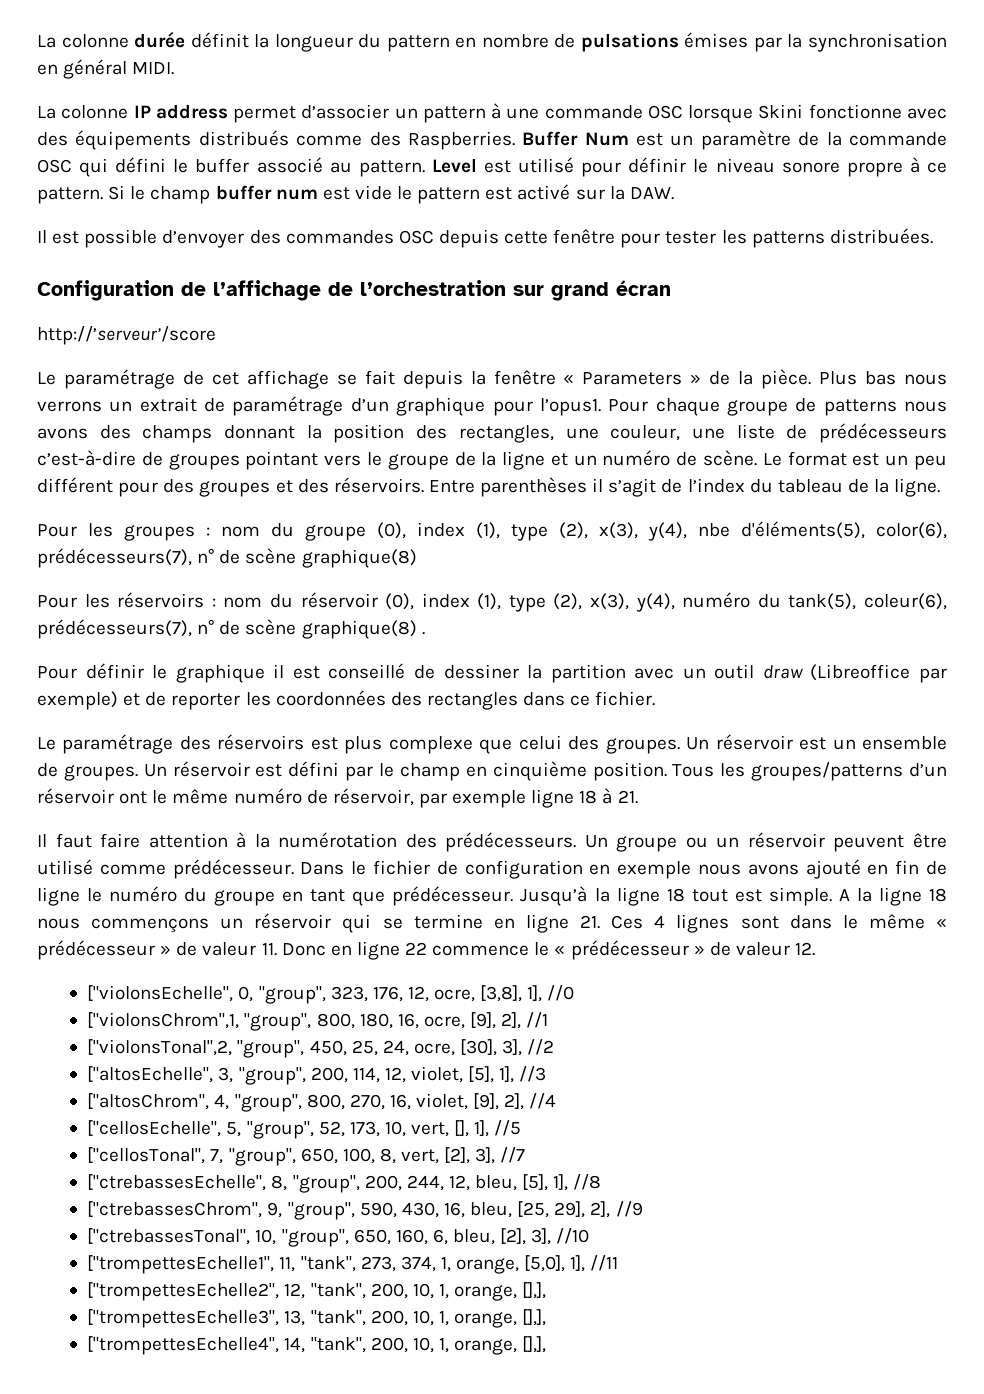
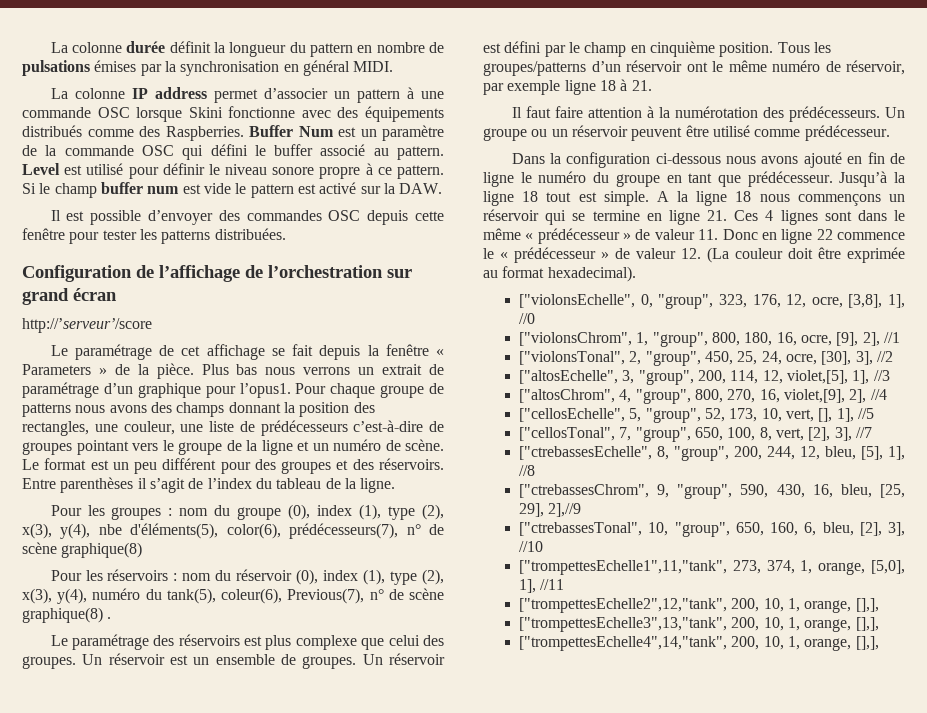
[37,619,192,639] prédécesseurs(7), -> [287,588,365,604] Previous(7),
[37,663,947,683] [37,690,656,710] // Pour définir le graphique il est conseillé de dessiner la partition avec un outil draw (Libreoffice par exemple) et de reporter les coordonnées des rectangles dans ce fichier. -> (112, 618) none
[300,860,692,879] Dans le fichier de configuration en exemple -> [511,152,721,168] // Dans la configuration ci-dessous
(816, 949) none -> [707,247,905,263] [483,266,636,282] (La couleur doit être exprimée au format hexadecimal).
[87,1012,240,1029] ["violonsChrom",1, -> [519,332,649,346] ["violonsChrom", 1,
[87,1039,233,1056] ["violonsTonal",2, -> [519,351,642,365] ["violonsTonal", 2,
[411,1066,495,1083] violet, [5], -> [786,370,848,384] violet,[5],
[416,1093,500,1110] violet, [9], -> [783,389,845,403] violet,[9],
[590,1201,643,1218] 2], //9 -> [548,503,582,517] 2],//9
[87,1255,356,1274] ["trompettesEchelle1", 11, "tank", -> [519,560,728,575] ["trompettesEchelle1",11,"tank",
[87,1282,547,1301] [87,1309,547,1328] [87,1336,366,1355] ["trompettesEchelle2", 12, "tank", 200, 10, 1, orange, [],], // ["trompettesEchelle3", 13, "tank", 200, 10, 1, orange, [],], // ["trompettesEchelle4", 14, "tank", -> [519,598,879,613] [519,617,879,632] [519,636,728,651] ["trompettesEchelle2",12,"tank", 200, 10, 1, orange, [],], // ["trompettesEchelle3",13,"tank", 200, 10, 1, orange, [],], // ["trompettesEchelle4",14,"tank",

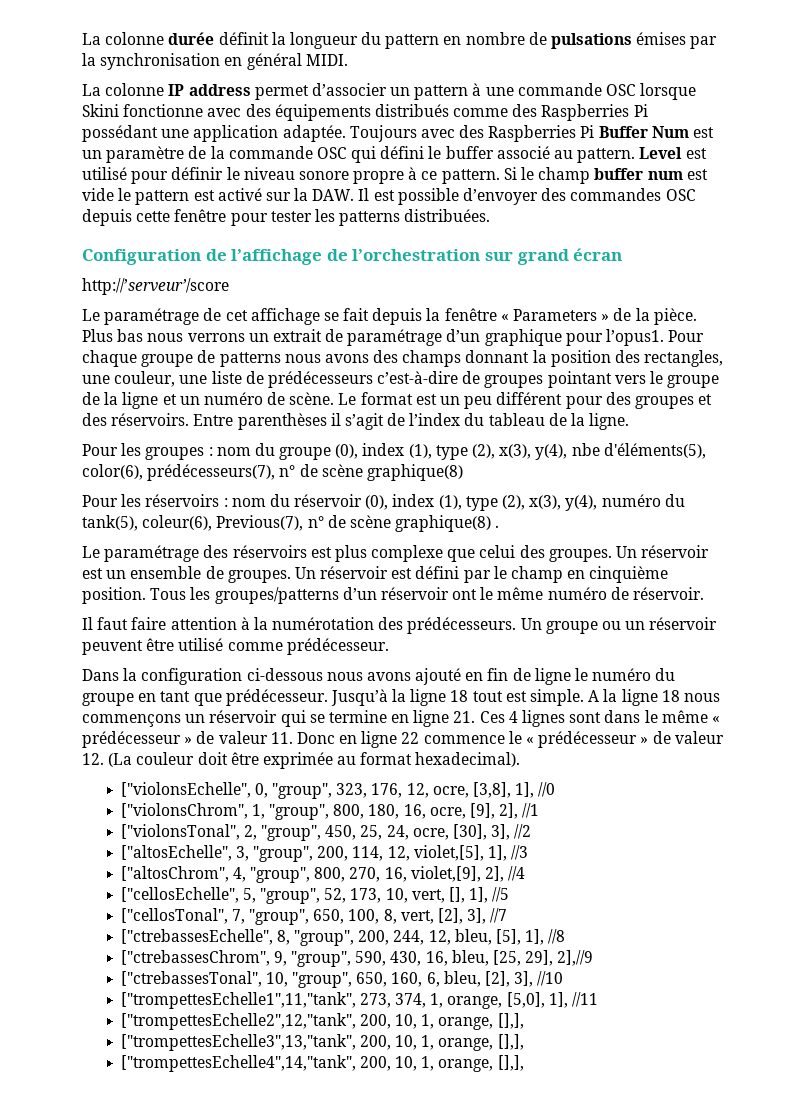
[165,126,244,141] Raspberries. -> [541,104,648,121] [82,125,595,142] Raspberries Pi possédant une application adaptée. Toujours avec des Raspberries Pi
(443, 188) // -> (355, 195) none
[846,60,905,75] [483,79,652,95] réservoir, par exemple ligne 18 à 21. -> [633,587,705,600] réservoir.

